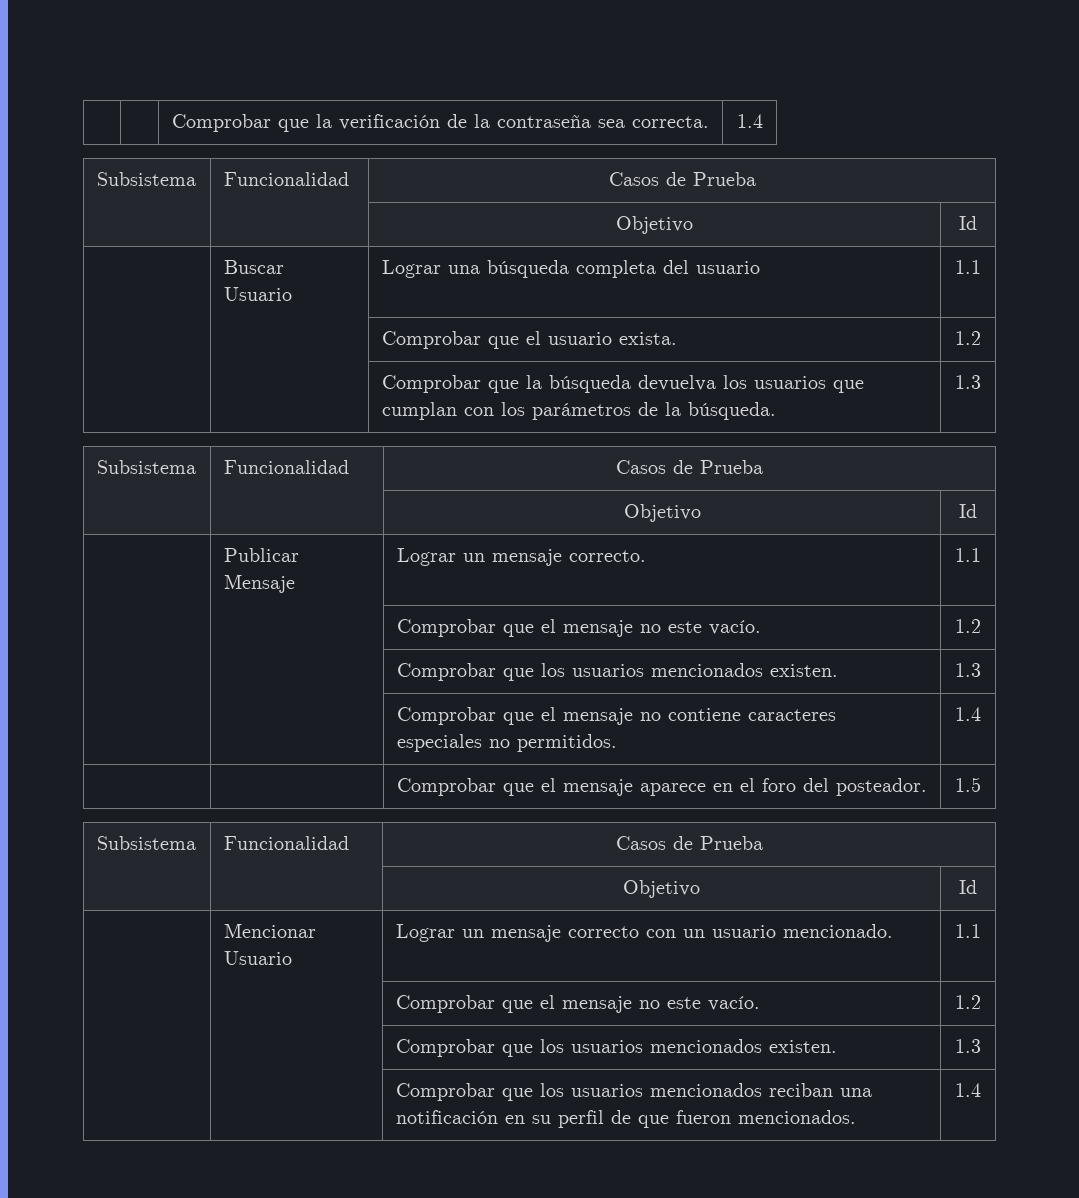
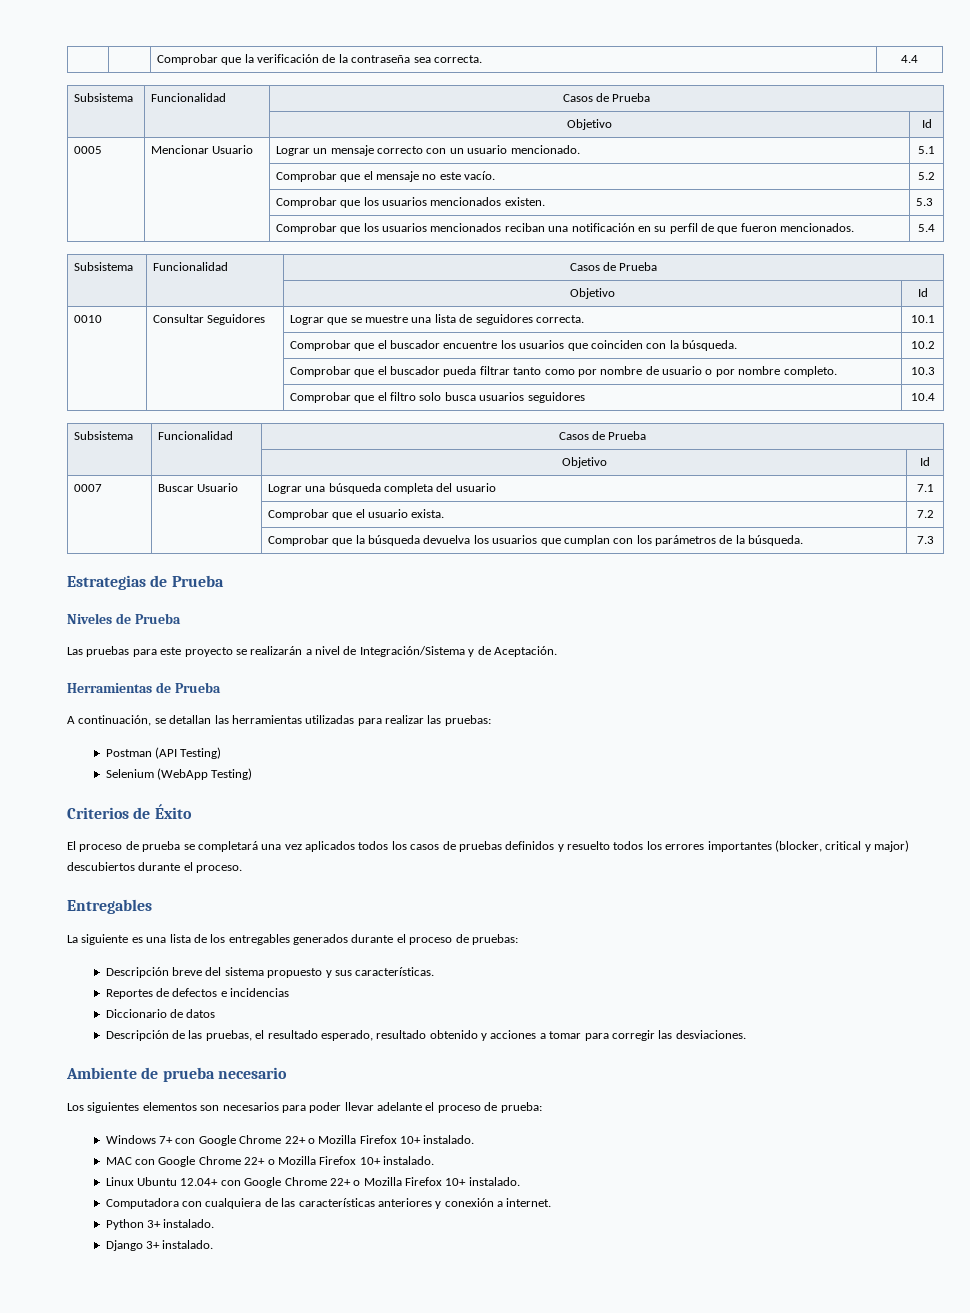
[736,114,763,128] [96,172,196,186] [223,172,349,186] [608,172,756,186] [616,216,693,234] [959,216,977,230] 1.4 // Subsistema | Funcionalidad | Casos de Prueba // | | Objetivo | Id // -> [901,55,918,63] [73,93,133,102] [150,93,226,102] [562,93,651,102] [567,119,612,130] [921,119,932,128] [73,146,102,154] [150,145,254,154] [275,145,580,156] [918,146,935,154] [275,171,496,182] [918,172,935,180] [275,197,545,208] [915,198,933,206] [275,223,855,234] [918,224,935,232] [73,262,133,271] [152,262,228,271] [569,262,658,271] [570,288,615,299] [917,288,928,297] [73,315,102,323] [152,314,266,325] [289,314,584,325] [910,315,935,323] [289,340,738,351] [910,341,935,349] [289,366,837,377] [910,367,935,375] [289,392,585,403] [910,393,935,401] [73,431,133,440] [157,431,233,440] [558,431,647,440] [561,457,607,468] [920,457,930,466] [73,484,102,492] 4.4 // Subsistema | Funcionalidad | Casos de Prueba // | | Objetivo | Id // 0005 | Mencionar Usuario | Lograr un mensaje correcto con un usuario mencionado. | 5.1 // | | Comprobar que el mensaje no este vacío. | 5.2 // | | Comprobar que los usuarios mencionados existen. | 5.3 // | | Comprobar que los usuarios mencionados reciban una notificación en su perfil de que fueron mencionados. | 5.4 // Subsistema | Funcionalidad | Casos de Prueba // | | Objetivo | Id // 0010 | Consultar Seguidores | Lograr que se muestre una lista de seguidores correcta. | 10.1 // | | Comprobar que el buscador encuentre los usuarios que coinciden con la búsqueda. | 10.2 // | | Comprobar que el buscador pueda filtrar tanto como por nombre de usuario o por nombre completo. | 10.3 // | | Comprobar que el filtro solo busca usuarios seguidores | 10.4 // Subsistema | Funcionalidad | Casos de Prueba // | | Objetivo | Id // 0007
[955,260,981,274] 1.1 -> [916,484,934,492] 7.1
[955,331,981,345] 1.2 -> [916,510,934,518] 7.2
[955,375,981,389] [96,460,196,474] [223,460,349,474] [616,460,763,474] [623,504,701,522] [959,504,977,518] [223,548,299,562] [223,574,295,593] [396,548,646,566] [955,548,981,562] [396,619,761,637] [955,619,981,633] [396,663,838,681] [955,663,981,677] [396,707,836,725] [396,734,617,752] [955,707,981,721] [396,778,927,796] [955,777,981,792] [96,836,196,850] [223,836,349,850] [615,836,763,850] [623,880,700,898] [959,880,977,894] [223,923,316,938] [223,951,292,965] [395,924,893,942] [955,924,981,938] [395,995,760,1013] [955,995,981,1009] [395,1039,837,1057] [955,1039,981,1053] [395,1083,872,1101] [395,1110,856,1128] [955,1083,981,1097] 1.3 // Subsistema | Funcionalidad | Casos de Prueba // | | Objetivo | Id // | Publicar Mensaje | Lograr un mensaje correcto. | 1.1 // | | Comprobar que el mensaje no este vacío. | 1.2 // | | Comprobar que los usuarios mencionados existen. | 1.3 // | | Comprobar que el mensaje no contiene caracteres especiales no permitidos. | 1.4 // | | Comprobar que el mensaje aparece en el foro del posteador. | 1.5 // Subsistema | Funcionalidad | Casos de Prueba // | | Objetivo | Id // | Mencionar Usuario | Lograr un mensaje correcto con un usuario mencionado. | 1.1 // | | Comprobar que el mensaje no este vacío. | 1.2 // | | Comprobar que los usuarios mencionados existen. | 1.3 // | | Comprobar que los usuarios mencionados reciban una notificación en su perfil de que fueron mencionados. | 1.4 -> [916,536,934,544] [67,575,224,590] [67,613,181,624] [67,646,557,657] [67,682,221,693] [67,715,491,726] [105,747,222,759] [105,768,253,780] [67,804,192,819] [67,840,909,852] [67,862,243,873] [67,899,152,914] [67,934,518,945] [105,967,435,978] [105,988,290,999] [105,1009,216,1018] [105,1030,746,1041] [66,1067,287,1082] [67,1102,542,1113] [105,1135,475,1146] [105,1156,435,1167] [105,1177,520,1188] [105,1198,552,1209] [105,1219,215,1230] [105,1240,214,1251] 7.3 // Estrategias de Prueba // Niveles de Prueba // Las pruebas para este proyecto se realizarán a nivel de Integración/Sistema y de Aceptación. // Herramientas de Prueba // A continuación, se detallan las herramientas utilizadas para realizar las pruebas: // Postman (API Testing) // Selenium (WebApp Testing) // Criterios de Éxito // El proceso de prueba se completará una vez aplicados todos los casos de pruebas definidos y resuelto todos los errores importantes (blocker, critical y major) descubiertos durante el proceso. // Entregables // La siguiente es una lista de los entregables generados durante el proceso de pruebas: // Descripción breve del sistema propuesto y sus características. // Reportes de defectos e incidencias // Diccionario de datos // Descripción de las pruebas, el resultado esperado, resultado obtenido y acciones a tomar para corregir las desviaciones. // Ambiente de prueba necesario // Los siguientes elementos son necesarios para poder llevar adelante el proceso de prueba: // Windows 7+ con Google Chrome 22+ o Mozilla Firefox 10+ instalado. // MAC con Google Chrome 22+ o Mozilla Firefox 10+ instalado. // Linux Ubuntu 12.04+ con Google Chrome 22+ o Mozilla Firefox 10+ instalado. // Computadora con cualquiera de las características anteriores y conexión a internet. // Python 3+ instalado. // Django 3+ instalado.

